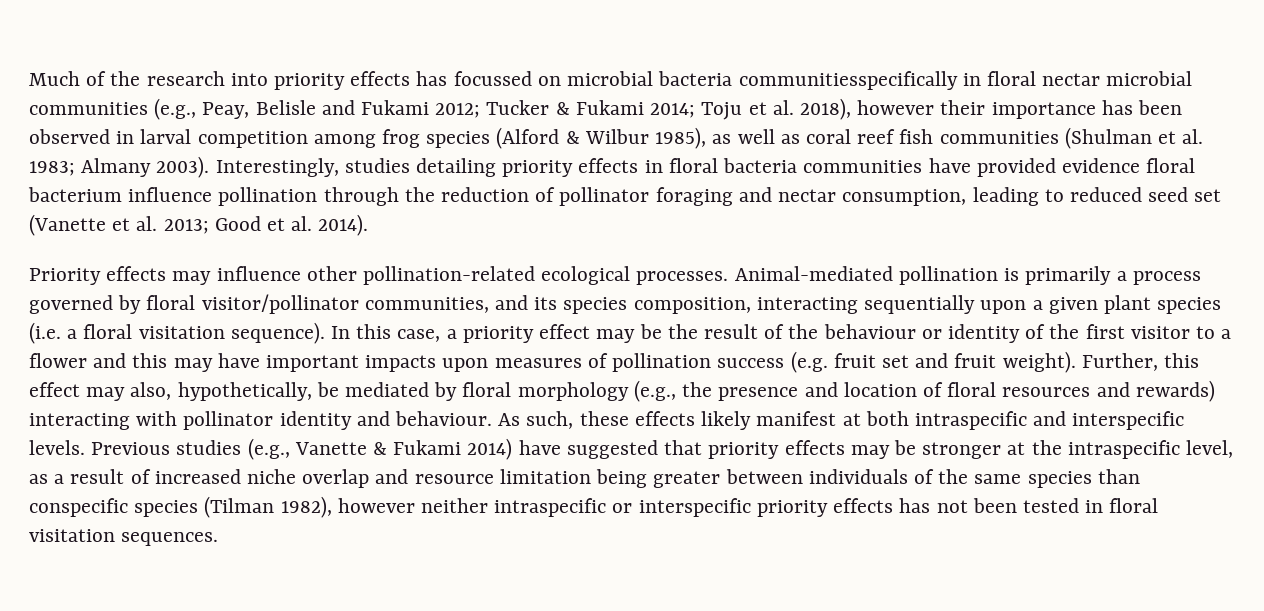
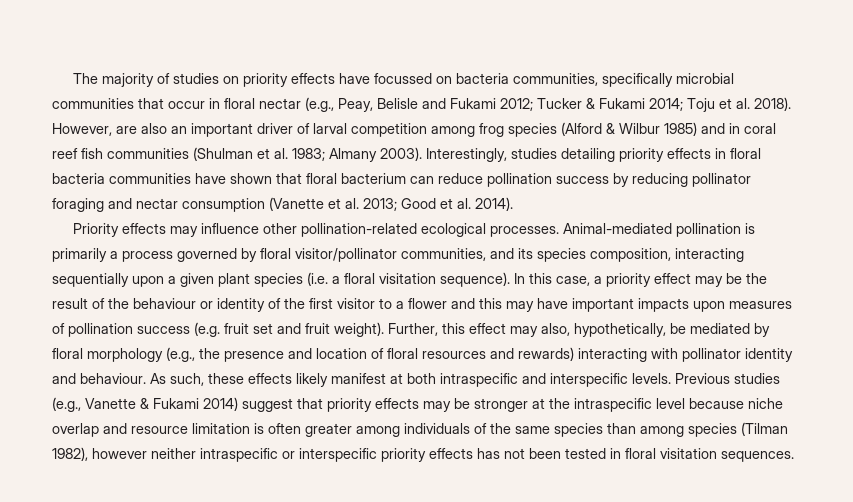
[29,71,448,90] Much of the research into priority effects has -> [72,73,370,87] The majority of studies on priority effects have
[567,71,958,90] microbial bacteria communitiesspecifically -> [455,73,734,87] [52,98,205,109] bacteria communities, specifically microbial communities that occur
[1106,71,1193,86] [29,102,148,115] microbial communities -> (301, 103) none
[799,98,1182,120] [29,129,135,144] 2018), however their importance has been observed in -> [754,97,791,111] [52,123,310,137] 2018). However, are also an important driver of
[655,127,800,149] 1985), as well as -> [664,122,740,136] 1985) and in
[976,158,1196,177] [28,187,1222,206] provided evidence floral bacterium influence pollination through the reduction of pollinator foraging and nectar consumption, leading to reduced seed set -> [230,173,751,187] [52,198,265,212] shown that floral bacterium can reduce pollination success by reducing pollinator foraging and nectar consumption
[518,440,658,459] have suggested -> [242,398,293,412] suggest
[1185,440,1233,458] [29,469,241,484] level, as a result of increased -> [656,398,744,409] level because
[596,469,803,488] being greater between -> [254,423,400,437] is often greater among
[29,498,128,517] conspecific -> [640,426,684,437] among

